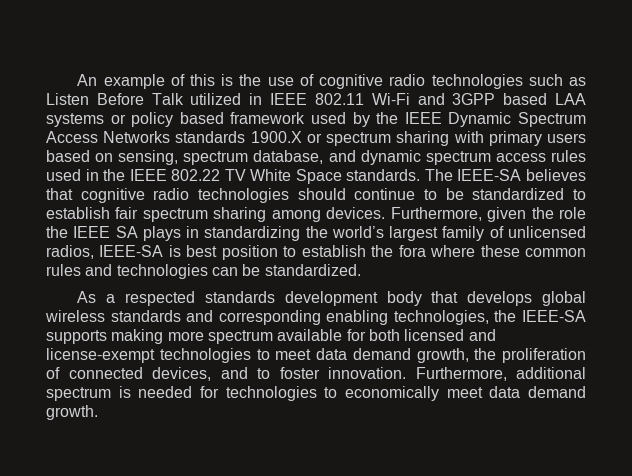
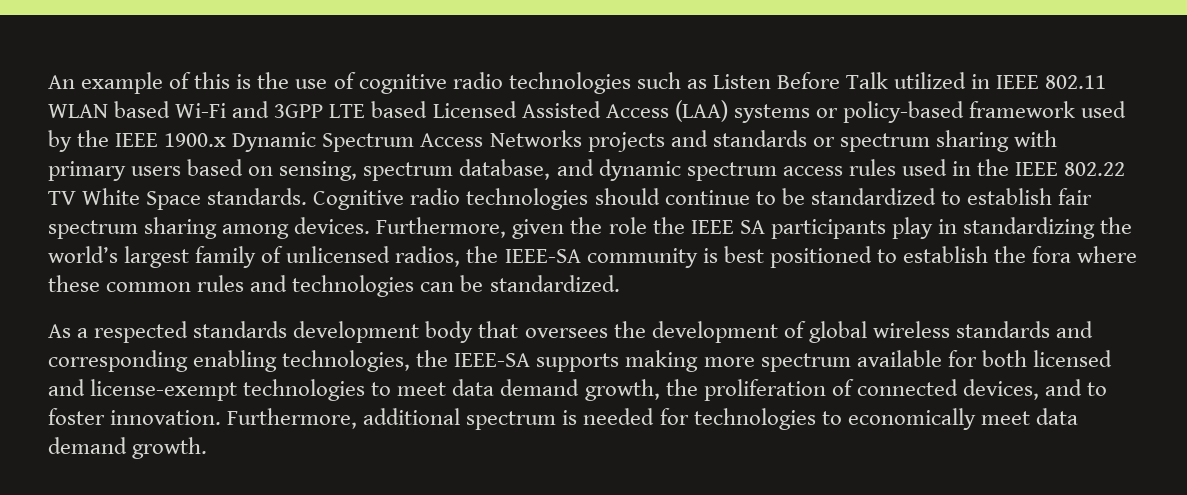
(364, 99) none -> [48,101,171,118] WLAN based
[503,93,586,105] [46,112,224,127] based LAA systems or policy based -> [329,100,964,123] LTE based Licensed Assisted Access (LAA) systems or policy-based
(442, 118) none -> [164,133,227,147] 1900.x
[175,131,302,143] standards 1900.X -> [587,130,807,152] projects and standards
[424,169,587,181] [46,188,145,203] The IEEE-SA believes that cognitive -> [313,190,405,210] Cognitive
[142,226,181,241] plays -> [770,217,933,239] participants play
[99,245,164,257] IEEE-SA -> [466,246,698,268] the IEEE-SA community
[221,245,278,260] position -> [769,246,872,268] positioned
[467,291,533,306] develops -> [524,321,806,343] oversees the development of

